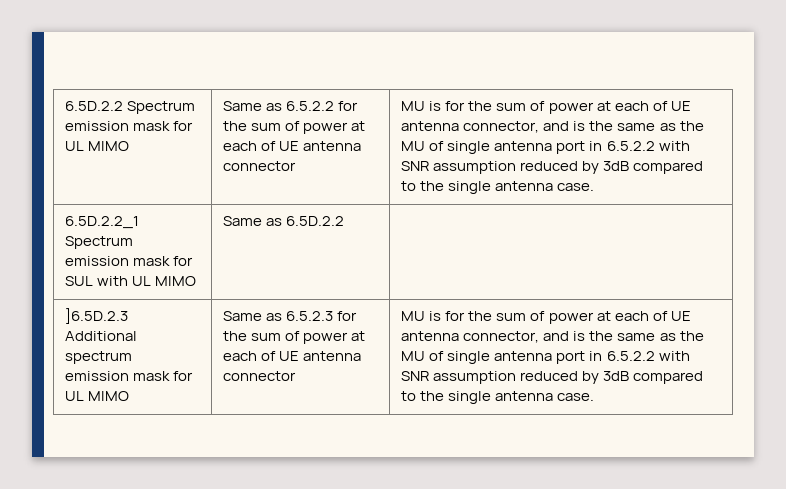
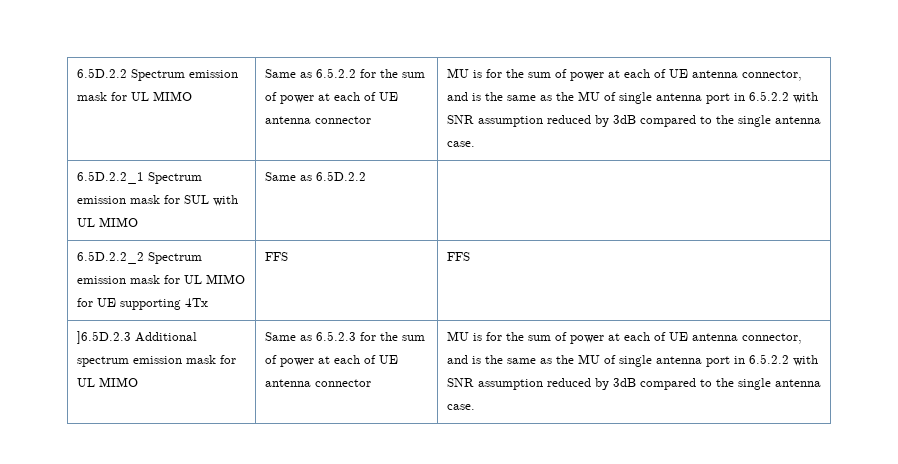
(345, 221) none -> [76,251,202,264] [76,274,245,284] [76,298,208,310] [264,252,288,261] [446,252,470,261] // 6.5D.2.2_2 Spectrum emission mask for UL MIMO for UE supporting 4Tx | FFS | FFS

